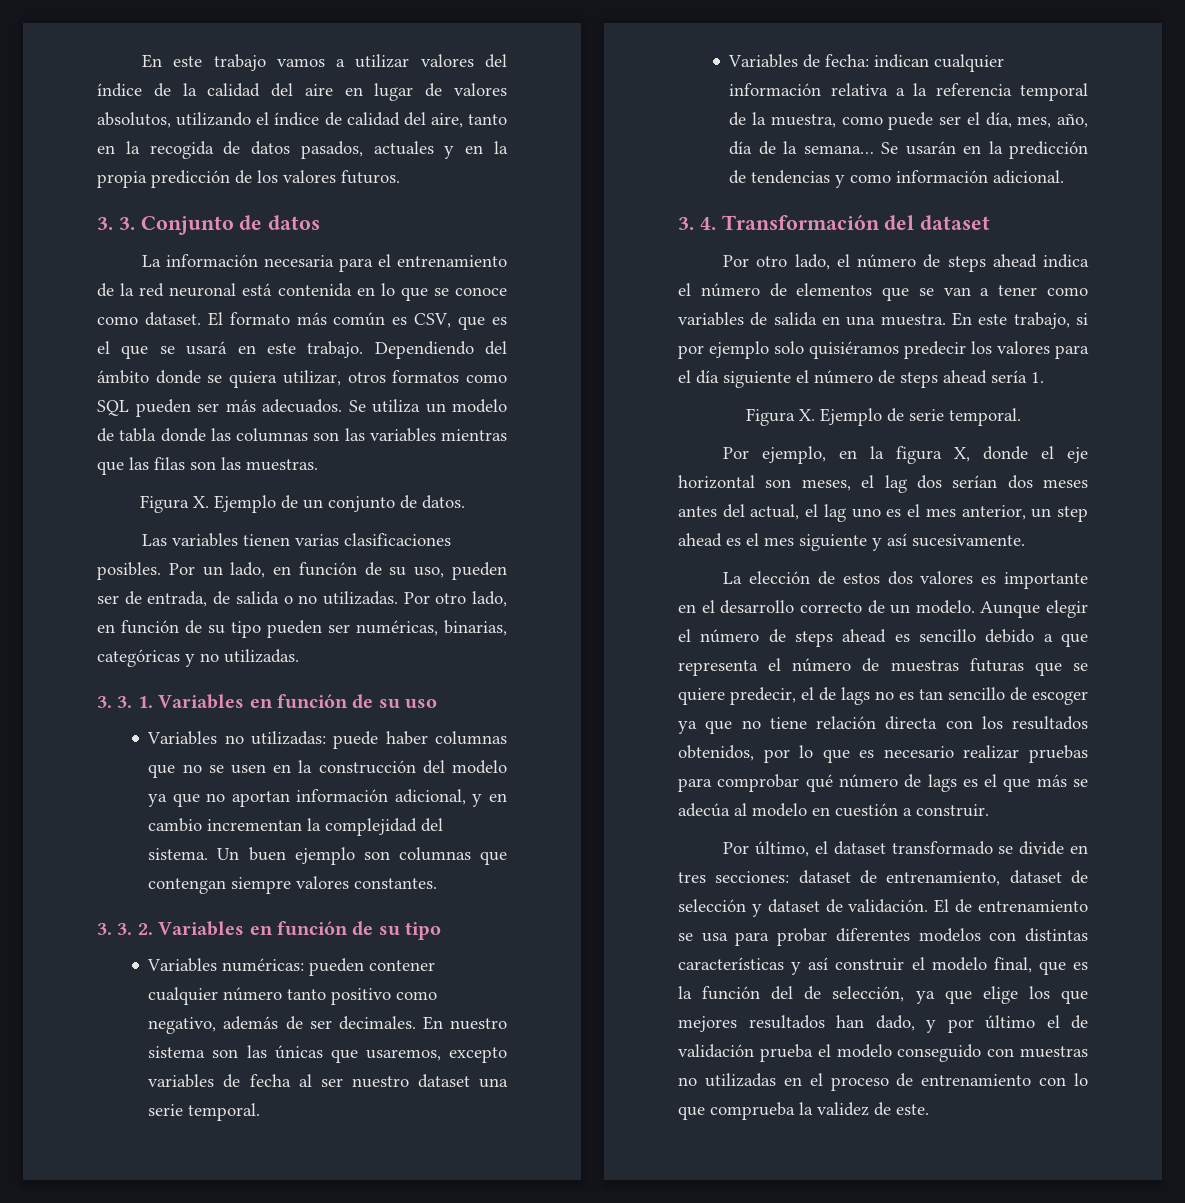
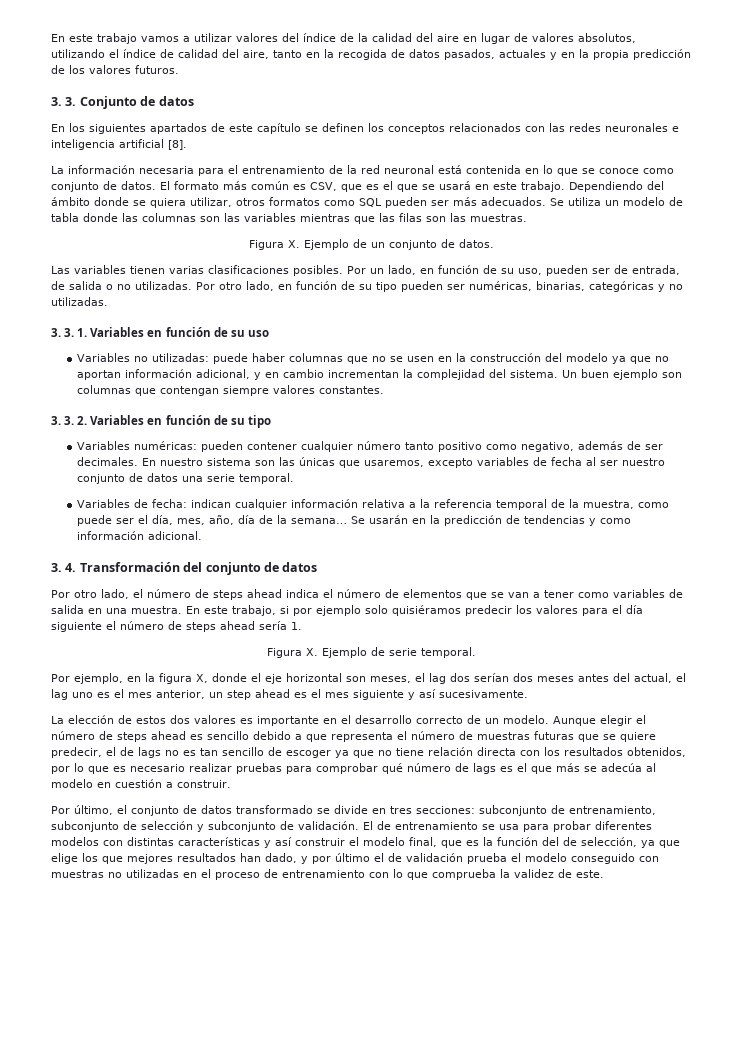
(321, 222) none -> [51,123,679,134] [51,139,187,150] // En los siguientes apartados de este capítulo se definen los conceptos relacionados con las redes neuronales e inteligencia artificial [8].
[144,312,201,326] dataset. -> [51,181,156,192] conjunto de datos.
[417,1074,470,1088] dataset -> [77,473,179,484] conjunto de datos
[920,215,991,230] dataset -> [205,562,318,575] conjunto de datos
[833,841,886,855] dataset -> [131,805,232,816] conjunto de datos
[798,870,851,884] dataset -> [479,805,547,816] subconjunto
[1009,870,1062,884] dataset -> [51,821,119,832] subconjunto
[767,899,820,913] dataset -> [208,821,276,832] subconjunto

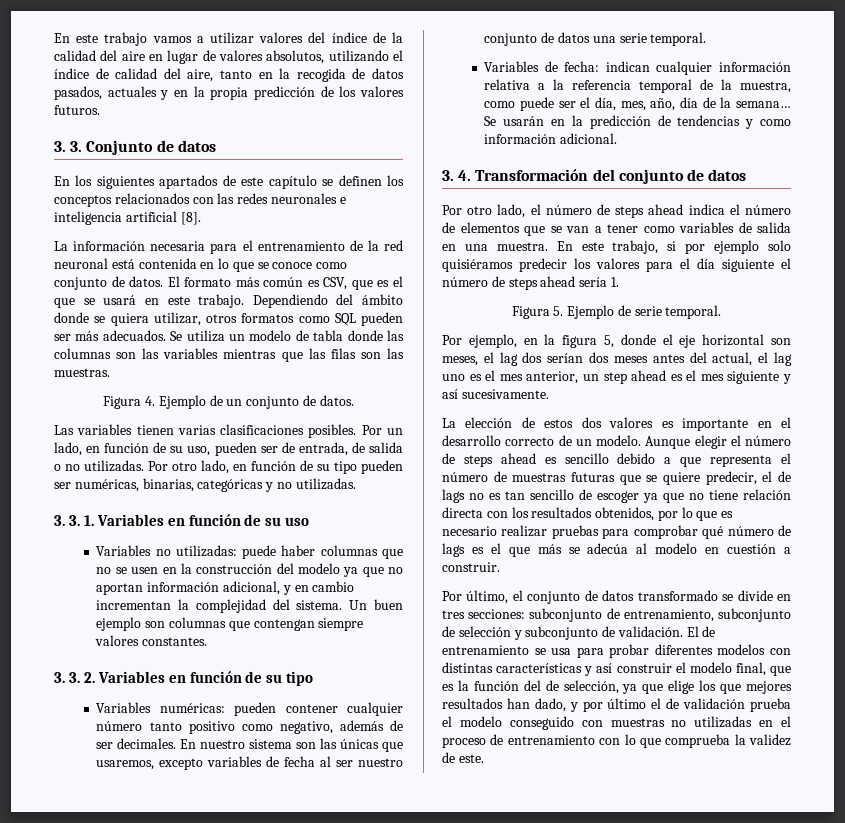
[288,240,300,248] X. -> [145,396,156,406] 4.
[306,648,318,656] X. -> [553,306,564,316] 5.
[196,674,208,683] X, -> [604,335,614,348] 5,

